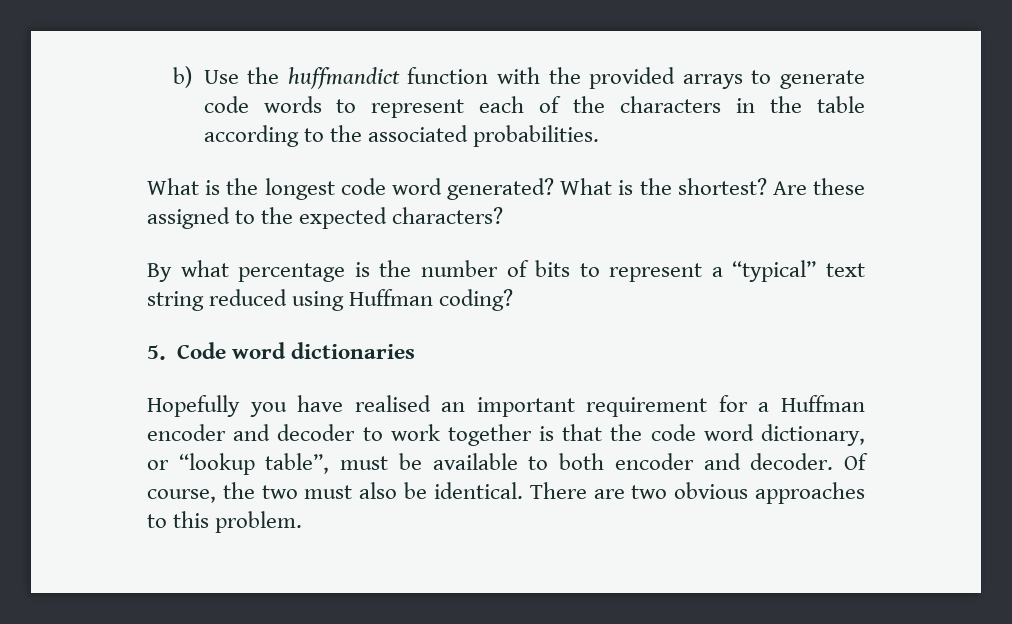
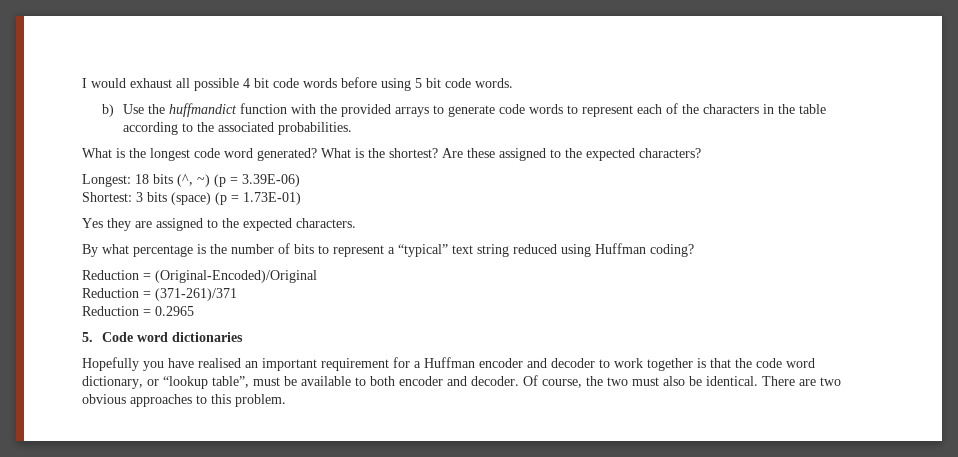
(173, 77) none -> [82,77,513,91] I would exhaust all possible 4 bit code words before using 5 bit code words. //
(504, 215) none -> [82,174,300,187] [82,192,301,205] [82,218,356,231] // Longest: 18 bits (^, ~) (p = 3.39E-06) // Shortest: 3 bits (space) (p = 1.73E-01) // Yes they are assigned to the expected characters.
(514, 300) none -> [82,270,317,283] [82,288,237,301] [82,306,194,316] // Reduction = (Original-Encoded)/Original // Reduction = (371-261)/371 // Reduction = 0.2965

